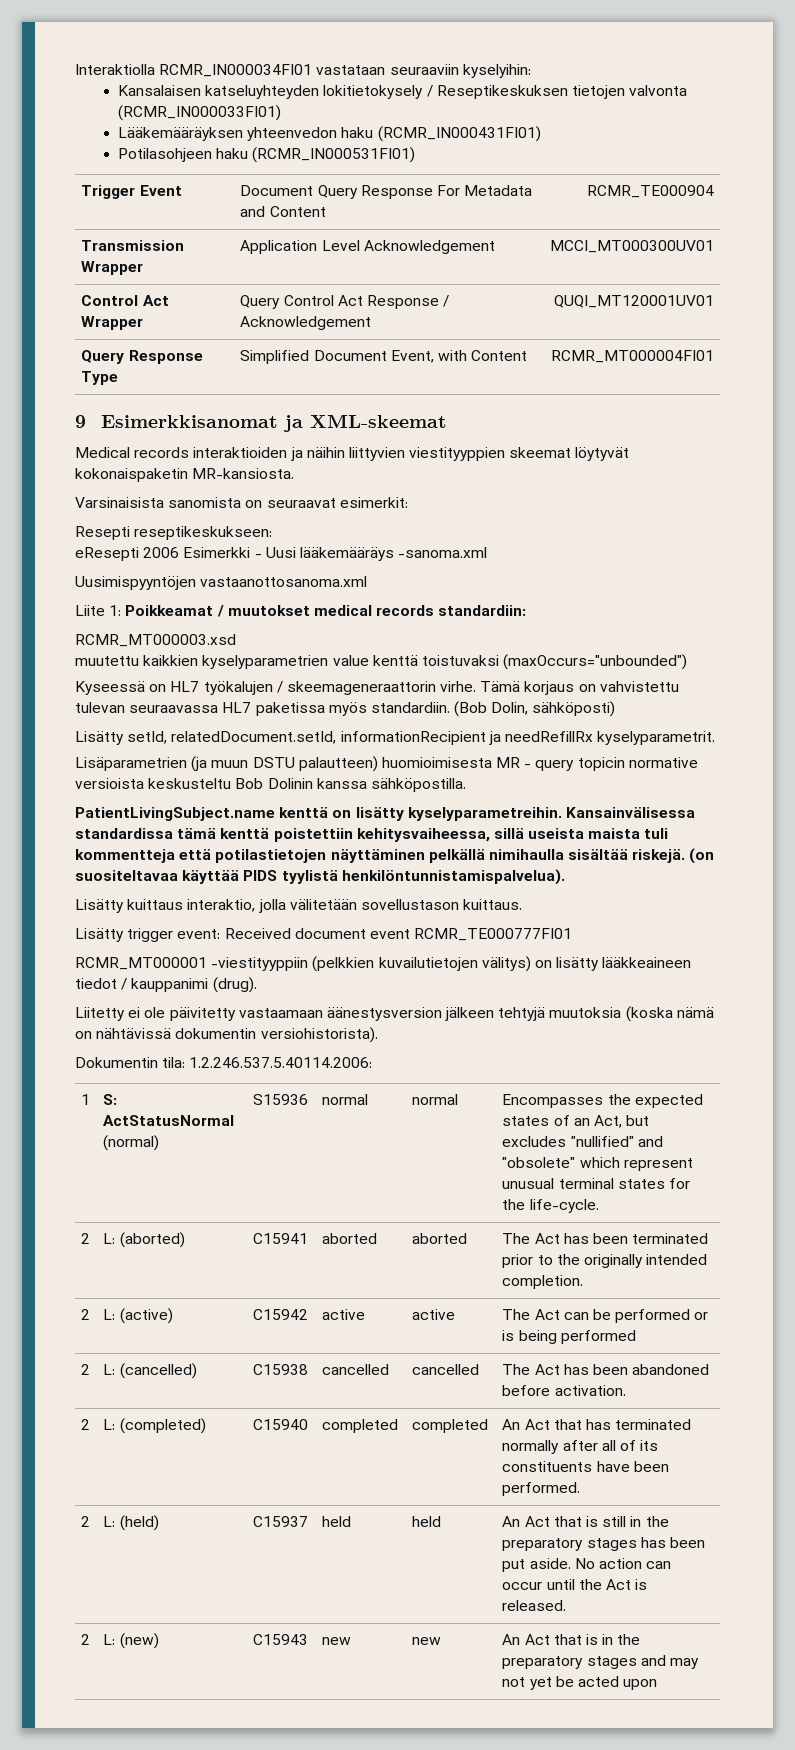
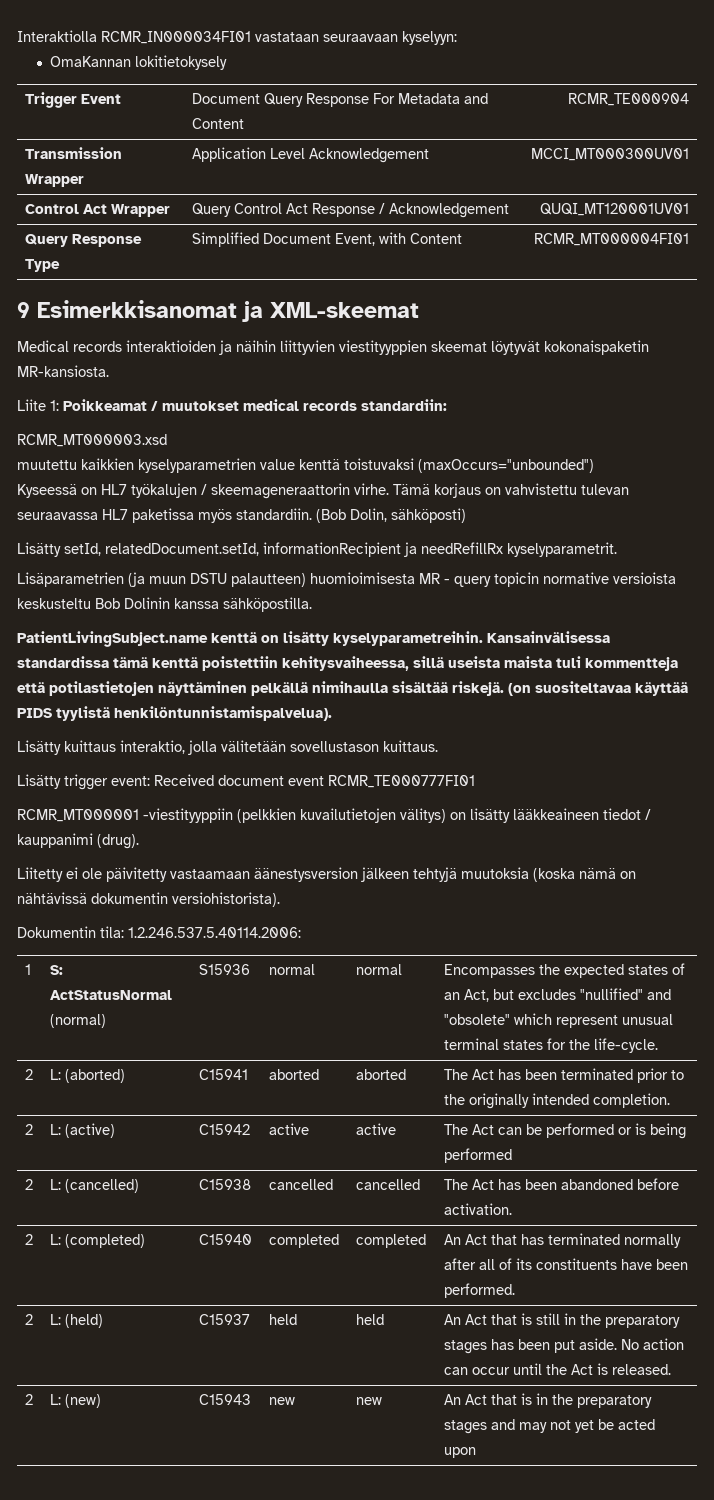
[389,64,531,78] [117,85,688,99] [117,105,281,121] [117,126,541,142] [117,147,416,163] seuraaviin kyselyihin: // Kansalaisen katseluyhteyden lokitietokysely / Reseptikeskuksen tietojen valvonta (RCMR_IN000033FI01) // Lääkemääräyksen yhteenvedon haku (RCMR_IN000431FI01) // Potilasohjeen haku (RCMR_IN000531FI01) -> [323,31,457,45] [49,55,227,70] seuraavaan kyselyyn: // OmaKannan lokitietokysely
[75,497,408,508] [75,526,273,540] [75,547,488,561] [75,576,368,590] // Varsinaisista sanomista on seuraavat esimerkit: // Resepti reseptikeskukseen: // eResepti 2006 Esimerkki - Uusi lääkemääräys -sanoma.xml // Uusimispyyntöjen vastaanottosanoma.xml -> (109, 371) none

